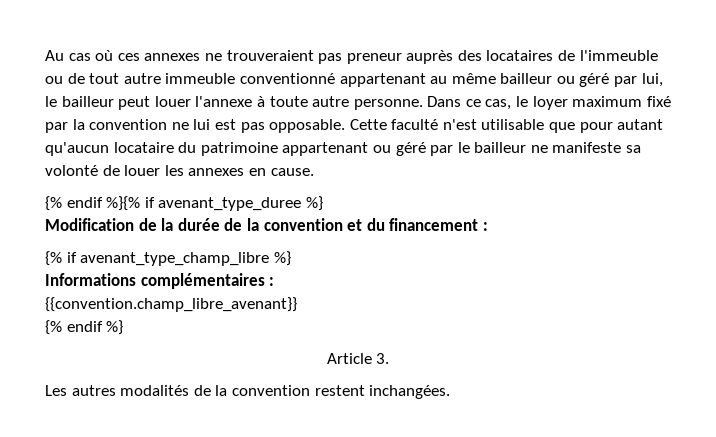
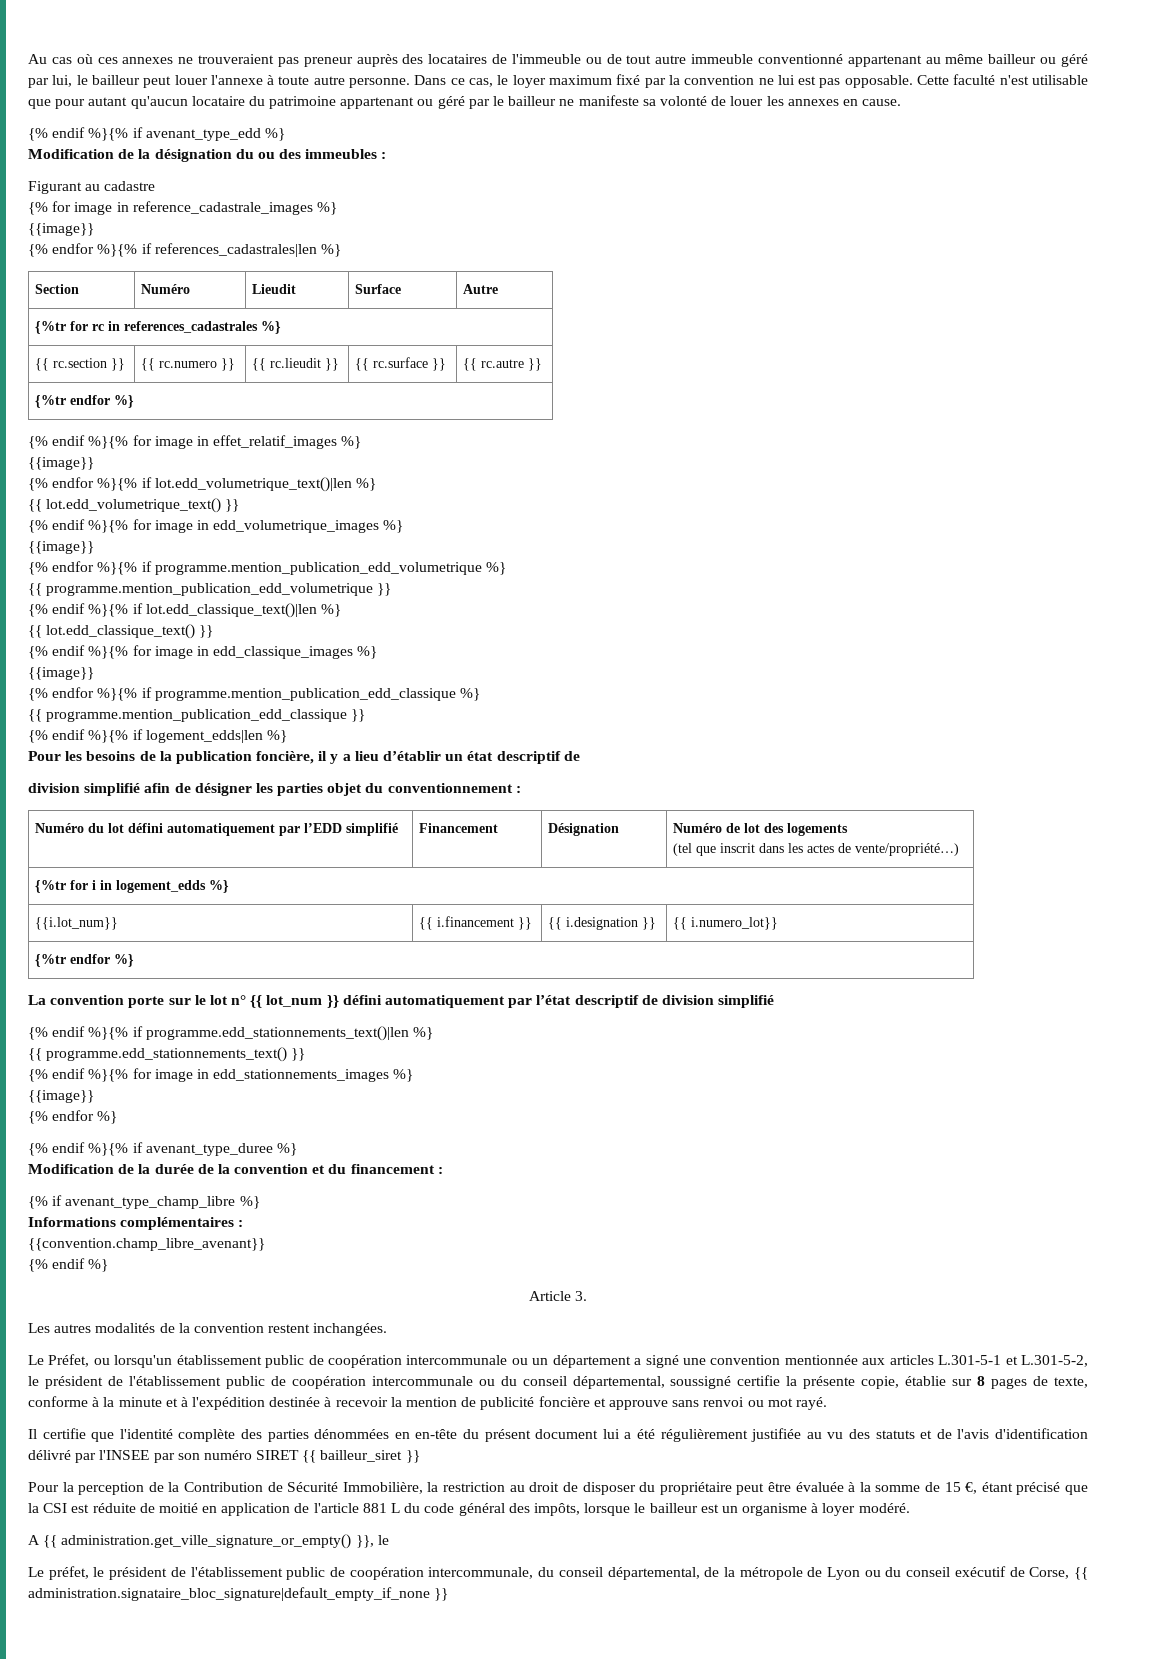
(314, 172) none -> [28,127,285,141] [28,149,387,162] [28,181,156,194] [28,201,337,215] [28,223,94,236] [28,243,341,257] [34,284,79,294] [140,284,190,294] [251,284,296,294] [354,284,401,294] [462,284,498,294] [34,321,281,334] [34,358,125,371] [140,358,235,371] [251,358,339,371] [354,357,446,371] [462,358,542,371] [34,395,134,408] [28,435,362,449] [28,457,94,470] [28,477,376,492] [28,498,240,513] [28,519,404,533] [28,541,94,554] [28,561,506,575] [28,583,392,596] [28,603,341,618] [28,624,214,639] [28,645,378,659] [28,667,94,680] [28,687,480,701] [28,709,366,722] [28,729,287,743] [28,751,580,764] [28,783,521,796] [34,823,398,836] [418,823,498,833] [547,823,619,836] [672,823,848,836] [672,843,959,856] [34,880,229,893] [34,917,118,930] [418,916,532,930] [547,917,656,930] [672,917,778,930] [34,954,134,967] [28,995,775,1008] [28,1026,433,1041] [28,1047,306,1062] [28,1068,414,1082] [28,1090,94,1103] [28,1110,118,1124] // {% endif %}{% if avenant_type_edd %} // Modification de la désignation du ou des immeubles : // Figurant au cadastre // {% for image in reference_cadastrale_images %} // {{image}} // {% endfor %}{% if references_cadastrales|len %} // Section | Numéro | Lieudit | Surface | Autre // {%tr for rc in references_cadastrales %} // {{ rc.section }} | {{ rc.numero }} | {{ rc.lieudit }} | {{ rc.surface }} | {{ rc.autre }} // {%tr endfor %} // {% endif %}{% for image in effet_relatif_images %} // {{image}} // {% endfor %}{% if lot.edd_volumetrique_text()|len %} // {{ lot.edd_volumetrique_text() }} // {% endif %}{% for image in edd_volumetrique_images %} // {{image}} // {% endfor %}{% if programme.mention_publication_edd_volumetrique %} // {{ programme.mention_publication_edd_volumetrique }} // {% endif %}{% if lot.edd_classique_text()|len %} // {{ lot.edd_classique_text() }} // {% endif %}{% for image in edd_classique_images %} // {{image}} // {% endfor %}{% if programme.mention_publication_edd_classique %} // {{ programme.mention_publication_edd_classique }} // {% endif %}{% if logement_edds|len %} // Pour les besoins de la publication foncière, il y a lieu d’établir un état descriptif de // division simplifié afin de désigner les parties objet du conventionnement : // Numéro du lot défini automatiquement par l’EDD simplifié | Financement | Désignation | Numéro de lot des logements // (tel que inscrit dans les actes de vente/propriété…) // {%tr for i in logement_edds %} // {{i.lot_num}} | {{ i.financement }} | {{ i.designation }} | {{ i.numero_lot}} // {%tr endfor %} // La convention porte sur le lot n° {{ lot_num }} défini automatiquement par l’état descriptif de division simplifié // {% endif %}{% if programme.edd_stationnements_text()|len %} // {{ programme.edd_stationnements_text() }} // {% endif %}{% for image in edd_stationnements_images %} // {{image}} // {% endfor %}
(451, 392) none -> [28,1354,1089,1368] [28,1375,1089,1389] [28,1396,827,1410] [28,1428,1089,1442] [28,1450,420,1463] [28,1482,1089,1495] [28,1503,910,1516] [28,1534,389,1549] [28,1566,1089,1580] [28,1587,449,1601] // Le Préfet, ou lorsqu'un établissement public de coopération intercommunale ou un département a signé une convention mentionnée aux articles L.301-5-1 et L.301-5-2, le président de l'établissement public de coopération intercommunale ou du conseil départemental, soussigné certifie la présente copie, établie sur 8 pages de texte, conforme à la minute et à l'expédition destinée à recevoir la mention de publicité foncière et approuve sans renvoi ou mot rayé. // Il certifie que l'identité complète des parties dénommées en en-tête du présent document lui a été régulièrement justifiée au vu des statuts et de l'avis d'identification délivré par l'INSEE par son numéro SIRET {{ bailleur_siret }} // Pour la perception de la Contribution de Sécurité Immobilière, la restriction au droit de disposer du propriétaire peut être évaluée à la somme de 15 €, étant précisé que la CSI est réduite de moitié en application de l'article 881 L du code général des impôts, lorsque le bailleur est un organisme à loyer modéré. // A {{ administration.get_ville_signature_or_empty() }}, le // Le préfet, le président de l'établissement public de coopération intercommunale, du conseil départemental, de la métropole de Lyon ou du conseil exécutif de Corse, {{ administration.signataire_bloc_signature|default_empty_if_none }}

